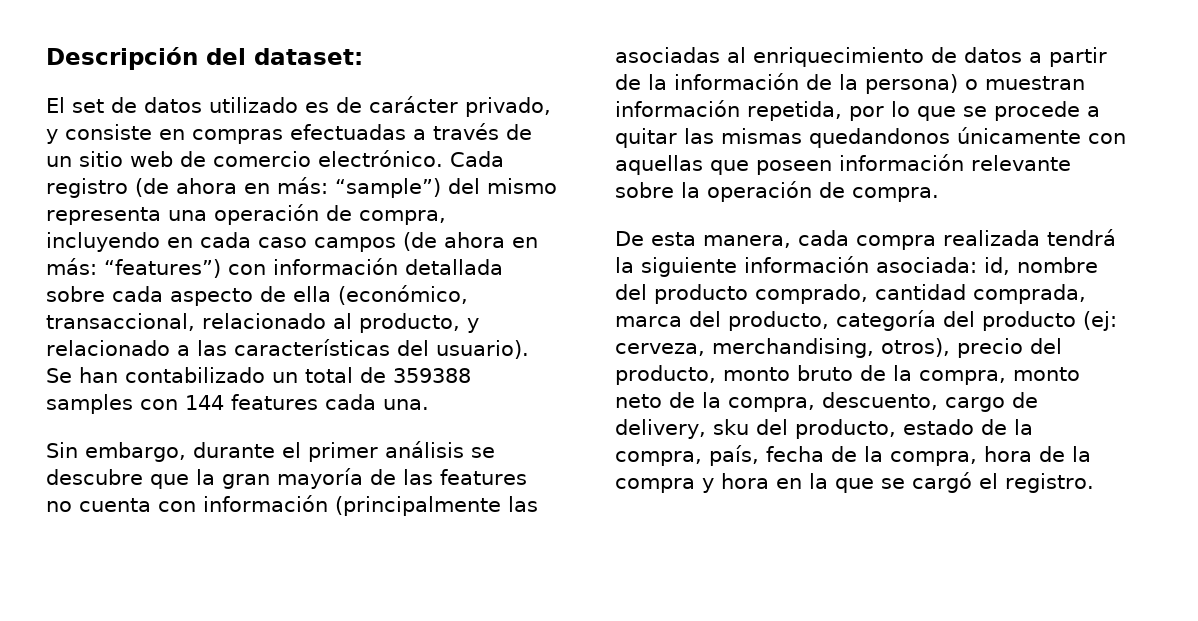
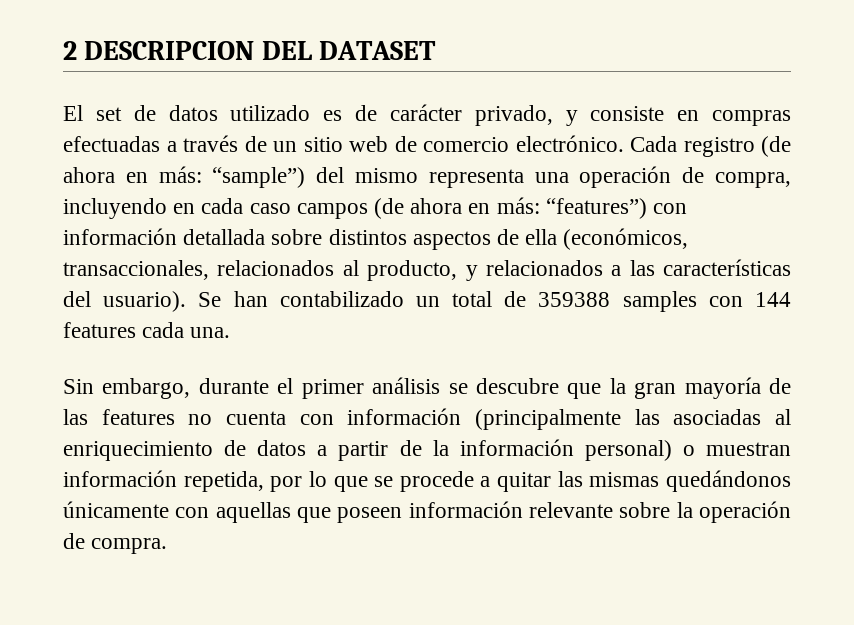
[46,47,363,70] Descripción del dataset: -> [63,41,437,60] 2 DESCRIPCION DEL DATASET
[112,285,468,306] [46,313,326,331] cada aspecto de ella (económico, transaccional, relacionado -> [328,228,689,250] [63,260,335,280] distintos aspectos de ella (económicos, transaccionales, relacionados
[46,340,170,356] relacionado -> [485,260,603,276] relacionados
[806,74,958,94] de la persona) -> [584,440,672,461] personal)
[809,128,950,148] quedandonos -> [665,470,791,492] quedándonos
[615,229,1116,250] [615,256,1098,277] [615,284,1086,304] [615,310,1117,331] [615,338,1062,358] [615,365,1080,385] [615,392,1038,412] [615,419,1033,439] [615,445,1091,466] [615,472,1094,493] // De esta manera, cada compra realizada tendrá la siguiente información asociada: id, nombre del producto comprado, cantidad comprada, marca del producto, categoría del producto (ej: cerveza, merchandising, otros), precio del producto, monto bruto de la compra, monto neto de la compra, descuento, cargo de delivery, sku del producto, estado de la compra, país, fecha de la compra, hora de la compra y hora en la que se cargó el registro. -> (168, 546) none

